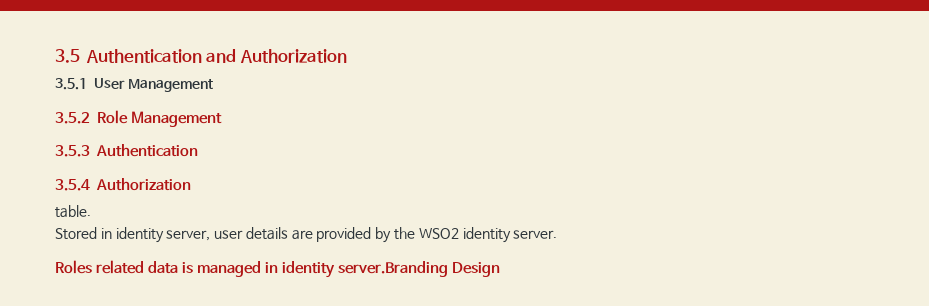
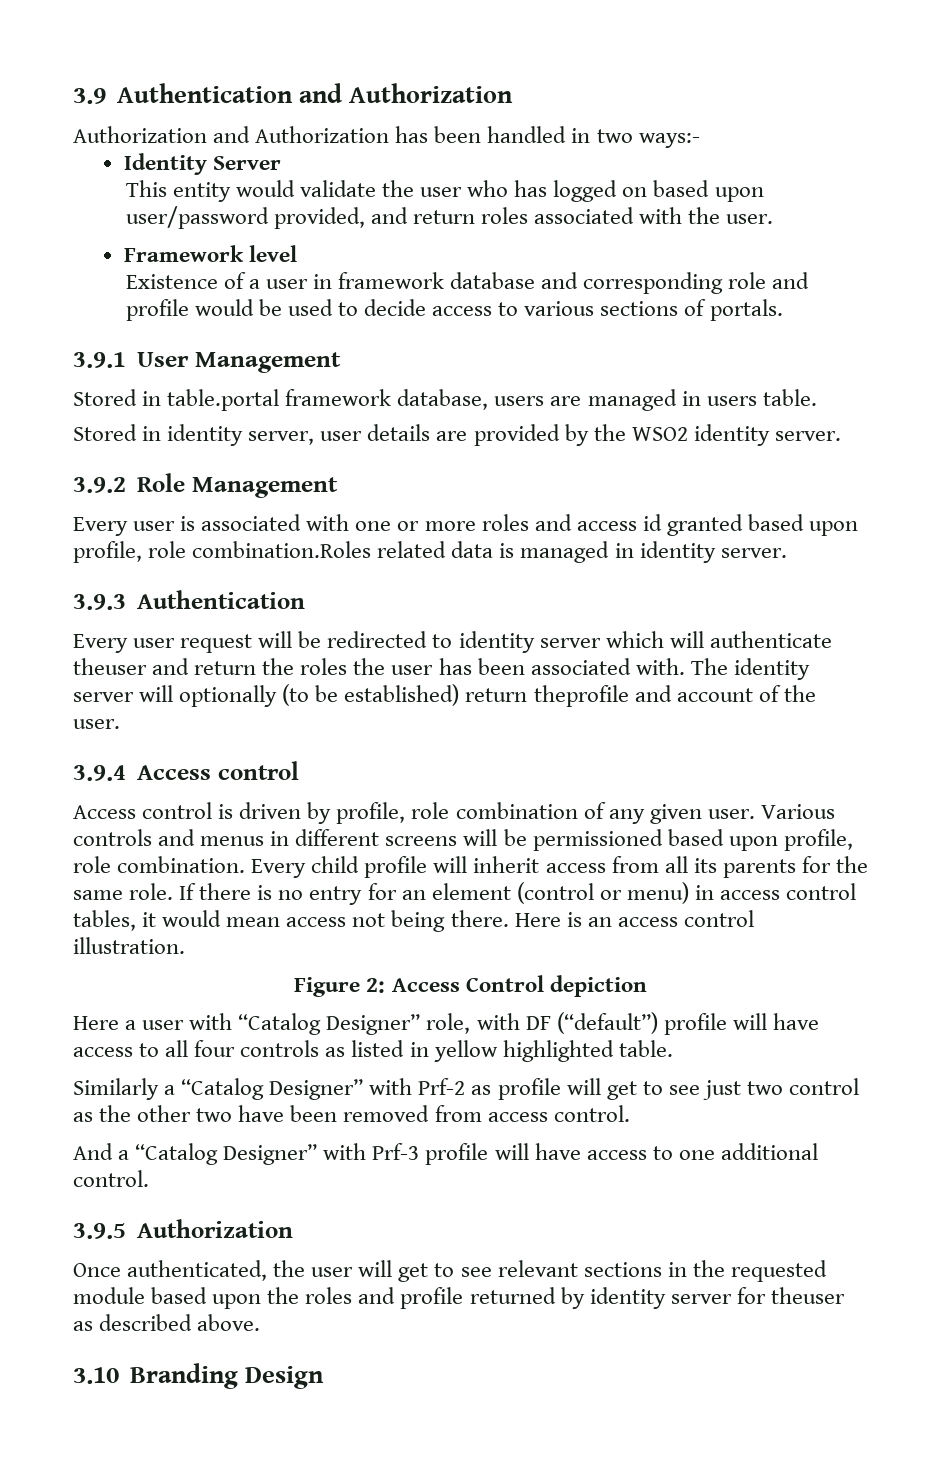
[55,49,80,63] 3.5 -> [73,88,106,104] 3.9
[55,78,213,92] [55,110,223,127] [55,144,198,157] [55,178,191,191] 3.5.1 User Management // 3.5.2 Role Management // 3.5.3 Authentication // 3.5.4 Authorization // -> [73,126,700,148] [124,153,282,175] [125,180,764,202] [125,206,774,229] [124,245,298,262] [125,272,810,294] [125,299,783,321] [73,352,341,373] [73,389,757,411] Authorization and Authorization has been handled in two ways:- // Identity Server // This entity would validate the user who has logged on based upon user/password provided, and return roles associated with the user. // Framework level // Existence of a user in framework database and corresponding role and profile would be used to decide access to various sections of portals. // 3.9.1 User Management // Stored in table.portal framework database, users are managed in users
[55,260,92,274] Roles -> [73,473,338,498] [73,514,859,536] [73,541,372,563] 3.9.2 Role Management // Every user is associated with one or more roles and access id granted based upon profile, role combination.Roles
[338,261,449,277] server.Branding -> [720,548,787,558] [73,590,306,610] [73,631,832,653] [73,658,810,680] [73,684,816,707] [73,719,120,729] [73,761,299,781] [73,802,835,824] [73,829,853,851] [73,856,868,878] [73,882,857,905] [73,910,754,932] [73,937,185,954] [294,975,647,997] [73,1012,819,1035] [73,1040,673,1062] [73,1078,860,1100] [73,1105,630,1122] [73,1143,818,1165] [73,1170,149,1187] [73,1219,294,1239] [73,1260,827,1282] [73,1287,845,1309] [73,1314,261,1331] [73,1363,239,1389] server. // 3.9.3 Authentication // Every user request will be redirected to identity server which will authenticate theuser and return the roles the user has been associated with. The identity server will optionally (to be established) return theprofile and account of the user. // 3.9.4 Access control // Access control is driven by profile, role combination of any given user. Various controls and menus in different screens will be permissioned based upon profile, role combination. Every child profile will inherit access from all its parents for the same role. If there is no entry for an element (control or menu) in access control tables, it would mean access not being there. Here is an access control illustration. // Figure 2: Access Control depiction // Here a user with “Catalog Designer” role, with DF (“default”) profile will have access to all four controls as listed in yellow highlighted table. // Similarly a “Catalog Designer” with Prf-2 as profile will get to see just two control as the other two have been removed from access control. // And a “Catalog Designer” with Prf-3 profile will have access to one additional control. // 3.9.5 Authorization // Once authenticated, the user will get to see relevant sections in the requested module based upon the roles and profile returned by identity server for theuser as described above. // 3.10 Branding

